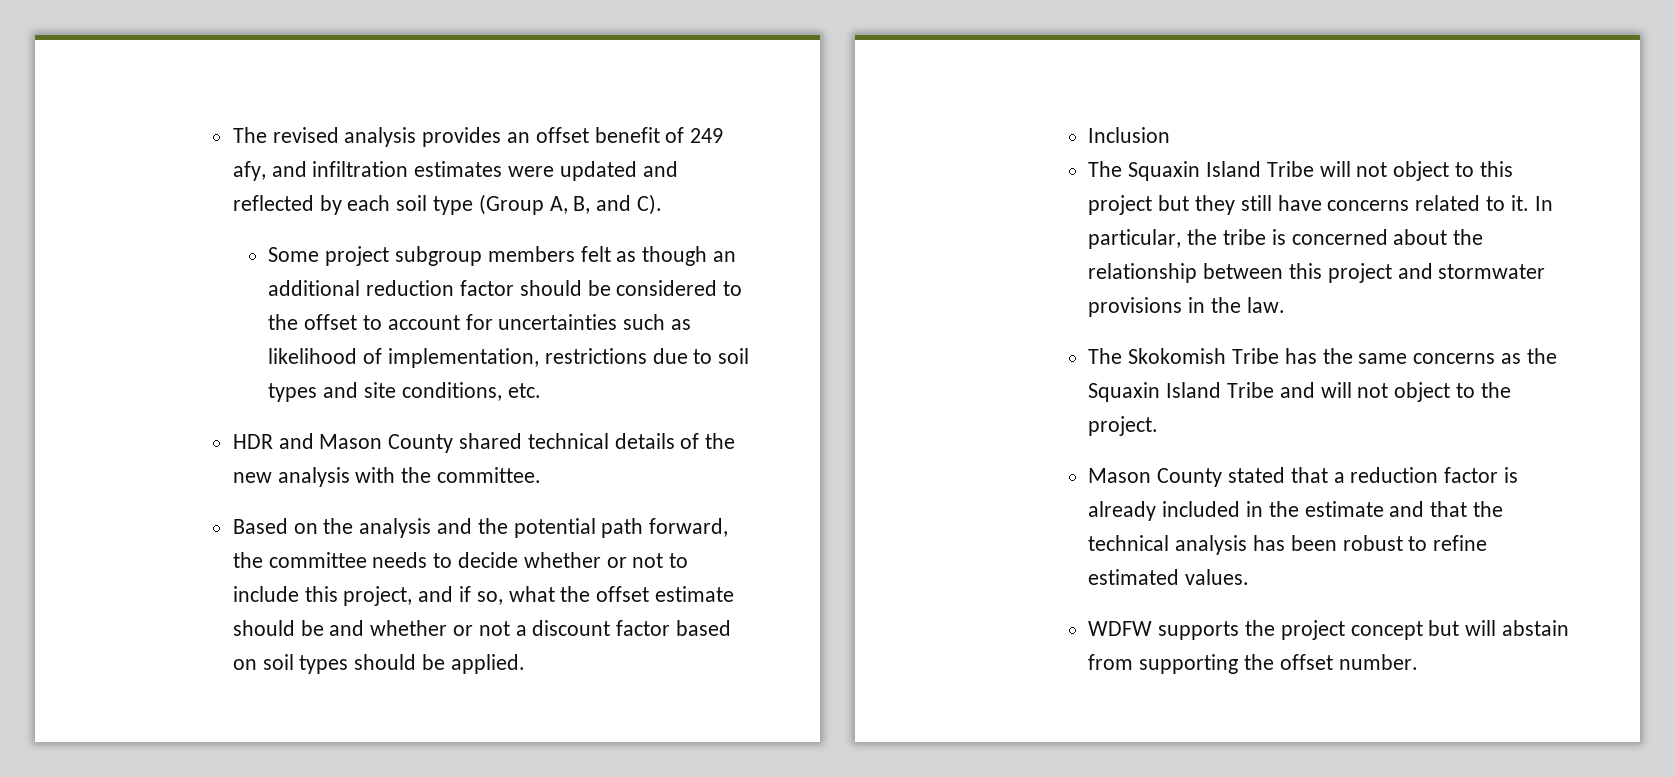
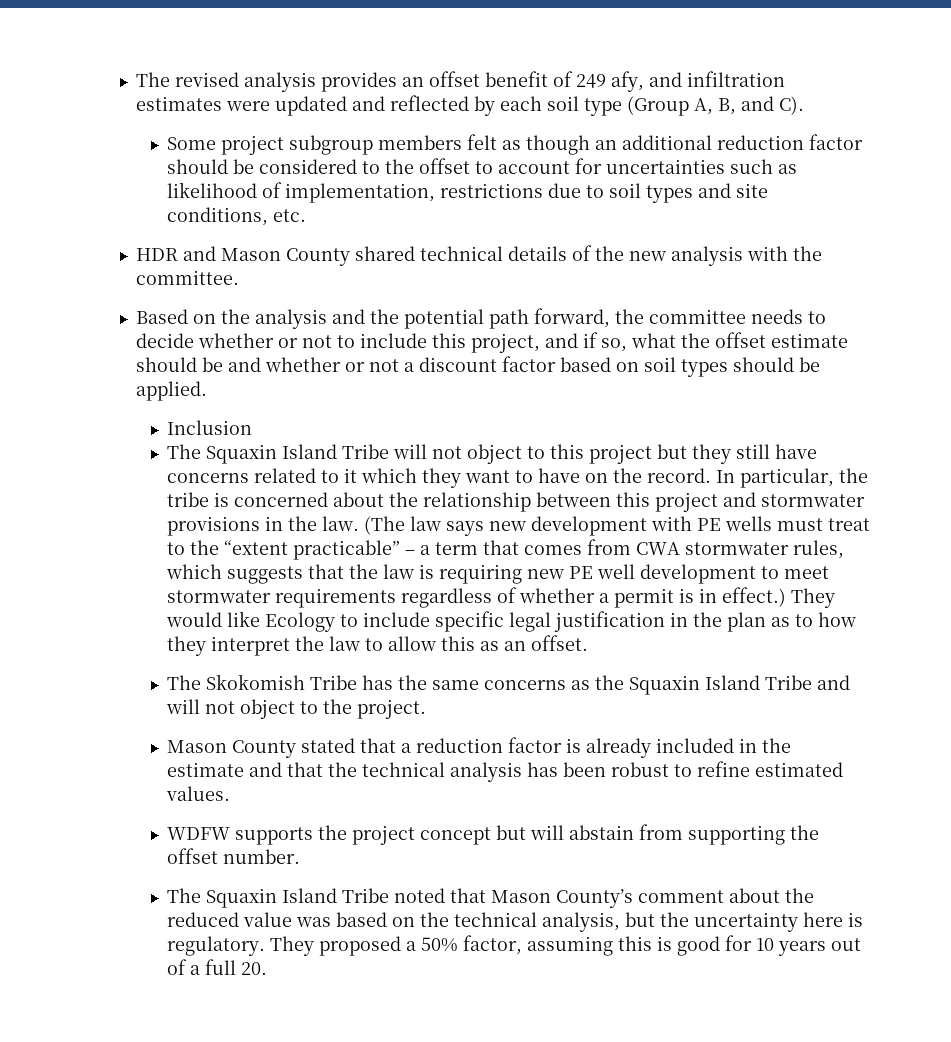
[1510,195,1529,211] it. -> [344,468,712,488] it which they want to have on the record.
(1285, 305) none -> [364,516,871,536] [167,539,845,560] [166,564,830,584] [167,587,836,608] [166,611,857,632] [167,635,589,656] (The law says new development with PE wells must treat to the “extent practicable” – a term that comes from CWA stormwater rules, which suggests that the law is requiring new PE well development to meet stormwater requirements regardless of whether a permit is in effect.) They would like Ecology to include specific legal justification in the plan as to how they interpret the law to allow this as an offset.
(1418, 662) none -> [167,888,815,908] [167,912,864,932] [167,935,862,956] [167,959,268,975] // The Squaxin Island Tribe noted that Mason County’s comment about the reduced value was based on the technical analysis, but the uncertainty here is regulatory. They proposed a 50% factor, assuming this is good for 10 years out of a full 20.

